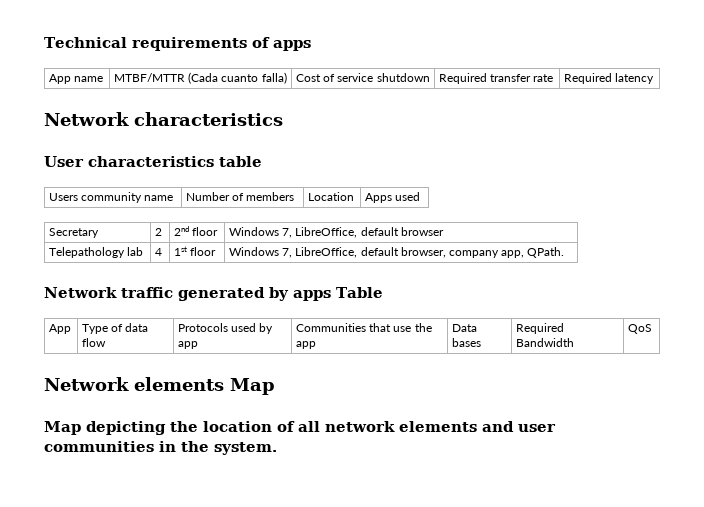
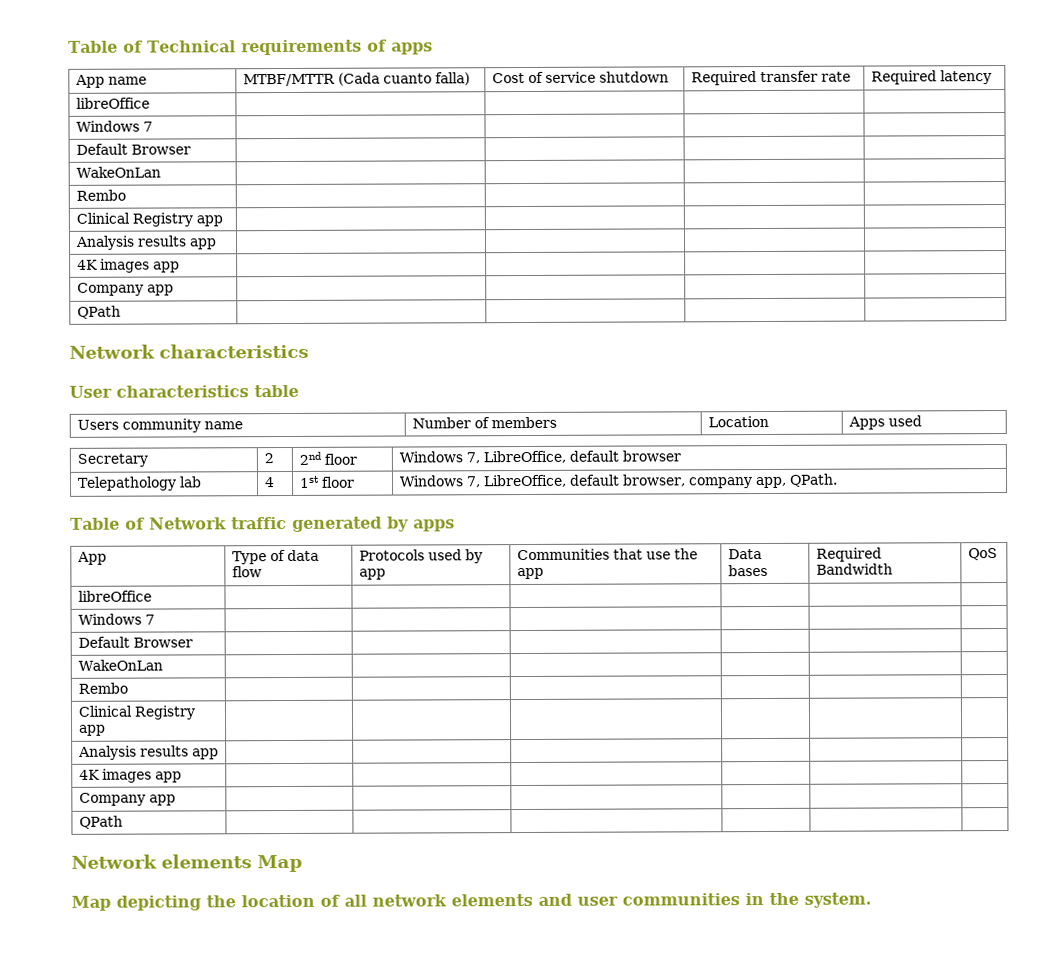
(44, 42) none -> [68,40,143,53] Table of
(655, 78) none -> [75,97,150,109] [75,120,153,132] [75,143,191,155] [75,166,161,178] [75,189,126,201] [75,212,223,227] [74,235,217,250] [76,258,180,273] [76,282,174,296] [76,305,121,319] // libreOffice | | | | // Windows 7 | | | | // Default Browser | | | | // WakeOnLan | | | | // Rembo | | | | // Clinical Registry app | | | | // Analysis results app | | | | // 4K images app | | | | // Company app | | | | // QPath | | | |
(565, 252) none -> [70,517,145,530] Table of
[336,287,383,298] Table -> (455, 525) none
(653, 329) none -> [77,590,152,602] [77,613,155,625] [77,636,193,648] [77,659,163,671] [77,682,128,694] [77,705,195,720] [78,724,106,736] [77,745,219,760] [78,768,182,783] [78,792,176,806] [78,815,123,829] // libreOffice | | | | | | // Windows 7 | | | | | | // Default Browser | | | | | | // WakeOnLan | | | | | | // Rembo | | | | | | // Clinical Registry app | | | | | | // Analysis results app | | | | | | // 4K images app | | | | | | // Company app | | | | | | // QPath | | | | | |

